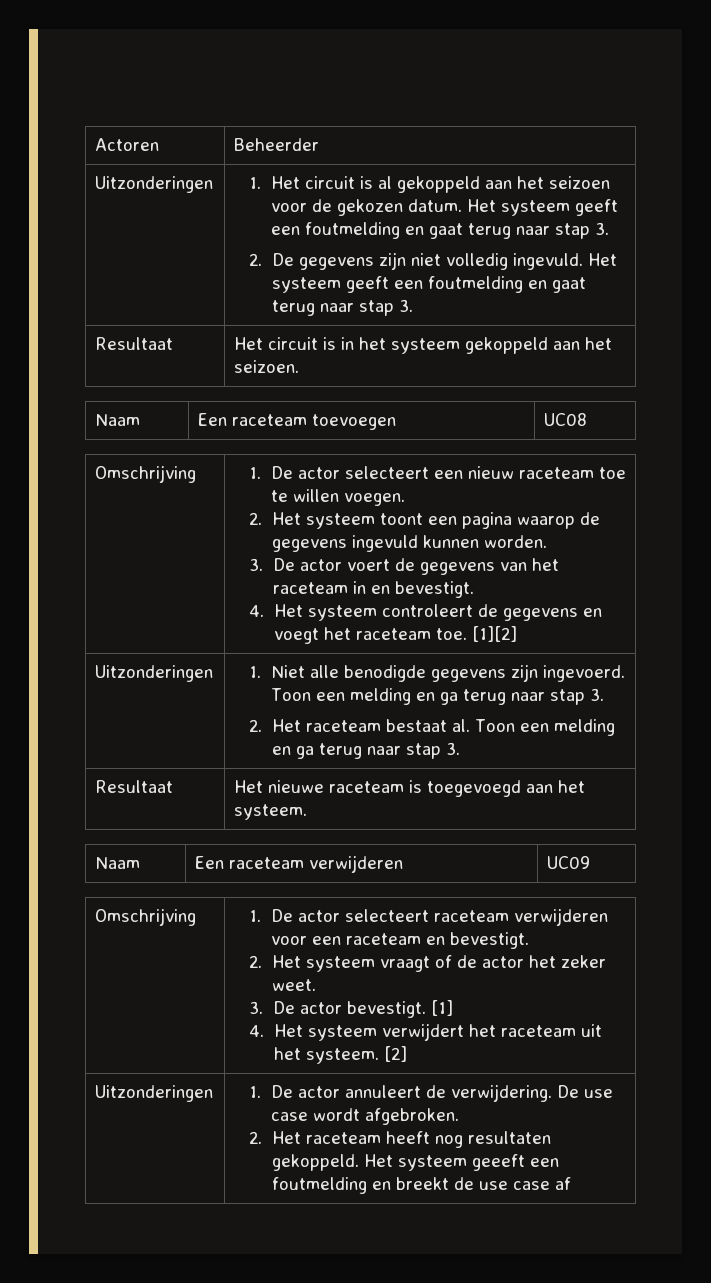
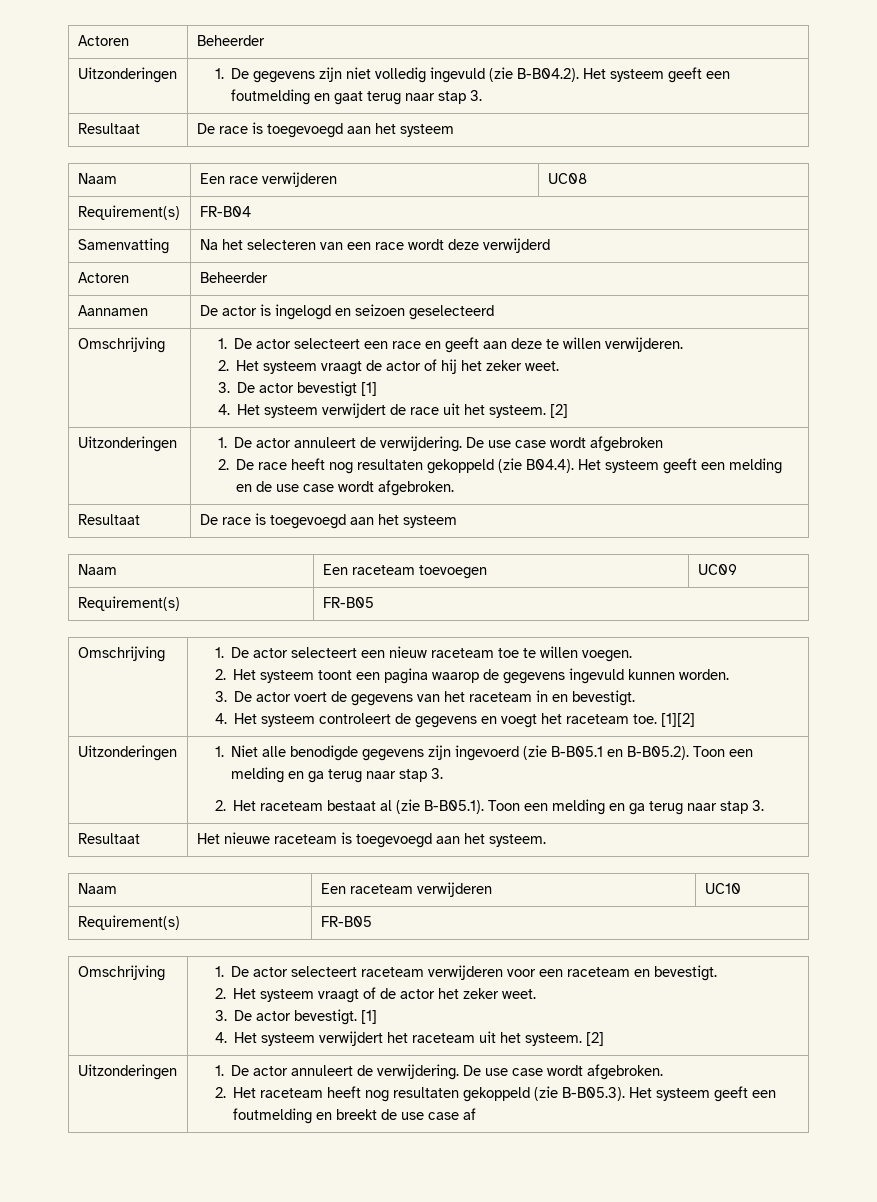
[270,176,610,193] [270,199,618,216] [270,222,609,239] [249,253,263,266] Het circuit is al gekoppeld aan het seizoen voor de gekozen datum. Het systeem geeft een foutmelding en gaat terug naar stap 3. // 2. -> (224, 73) none
[512,253,583,270] ingevuld. -> [430,67,580,83] ingevuld (zie B-B04.2).
[234,337,613,354] [234,360,300,373] Het circuit is in het systeem gekoppeld aan het seizoen. -> [196,122,454,138] [77,173,117,184] [199,172,337,187] [547,173,587,184] [77,205,180,220] [199,206,251,217] [77,238,169,254] [199,238,550,253] [77,272,129,283] [199,272,268,283] [77,305,148,316] [199,304,494,320] [77,337,165,353] [217,337,684,353] [217,359,560,375] [217,381,378,397] [217,403,569,418] [77,436,177,452] [217,436,664,452] [217,458,783,474] [236,480,455,496] [77,514,140,525] [199,513,457,529] De race is toegevoegd aan het systeem // Naam | Een race verwijderen | UC08 // Requirement(s) | FR-B04 // Samenvatting | Na het selecteren van een race wordt deze verwijderd // Actoren | Beheerder // Aannamen | De actor is ingelogd en seizoen geselecteerd // Omschrijving | 1. De actor selecteert een race en geeft aan deze te willen verwijderen. // 2. Het systeem vraagt de actor of hij het zeker weet. // 3. De actor bevestigt [1] // 4. Het systeem verwijdert de race uit het systeem. [2] // Uitzonderingen | 1. De actor annuleert de verwijdering. De use case wordt afgebroken // 2. De race heeft nog resultaten gekoppeld (zie B04.4). Het systeem geeft een melding en de use case wordt afgebroken. // Resultaat | De race is toegevoegd aan het systeem
[544,413,588,426] UC08 -> [697,564,737,575] [77,596,180,611] [322,597,374,608] UC09 // Requirement(s) | FR-B05
[542,665,625,682] ingevoerd. -> [455,745,690,761] ingevoerd (zie B-B05.1 en B-B05.2).
[451,719,470,732] al. -> [380,799,485,814] al (zie B-B05.1).
[547,856,591,869] UC09 -> [704,883,741,894] [77,915,180,930] [320,916,372,927] UC10 // Requirement(s) | FR-B05
[271,1154,525,1171] gekoppeld. Het systeem geeeft -> [463,1086,749,1102] gekoppeld (zie B-B05.3). Het systeem geeft

